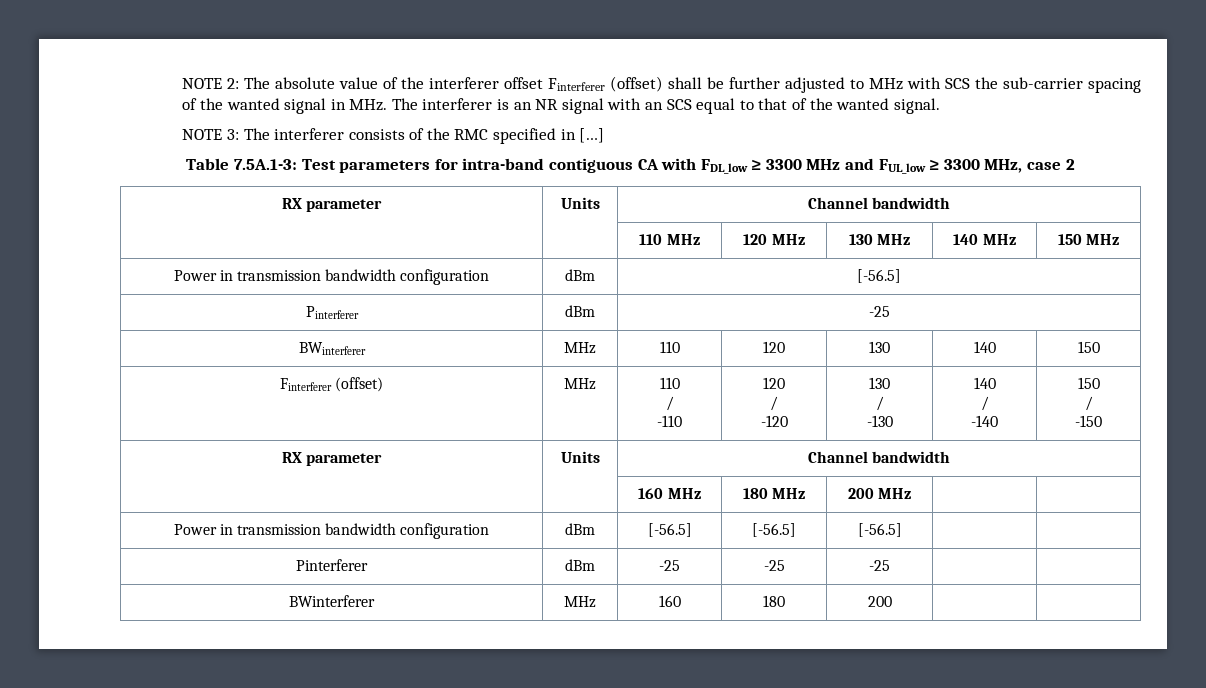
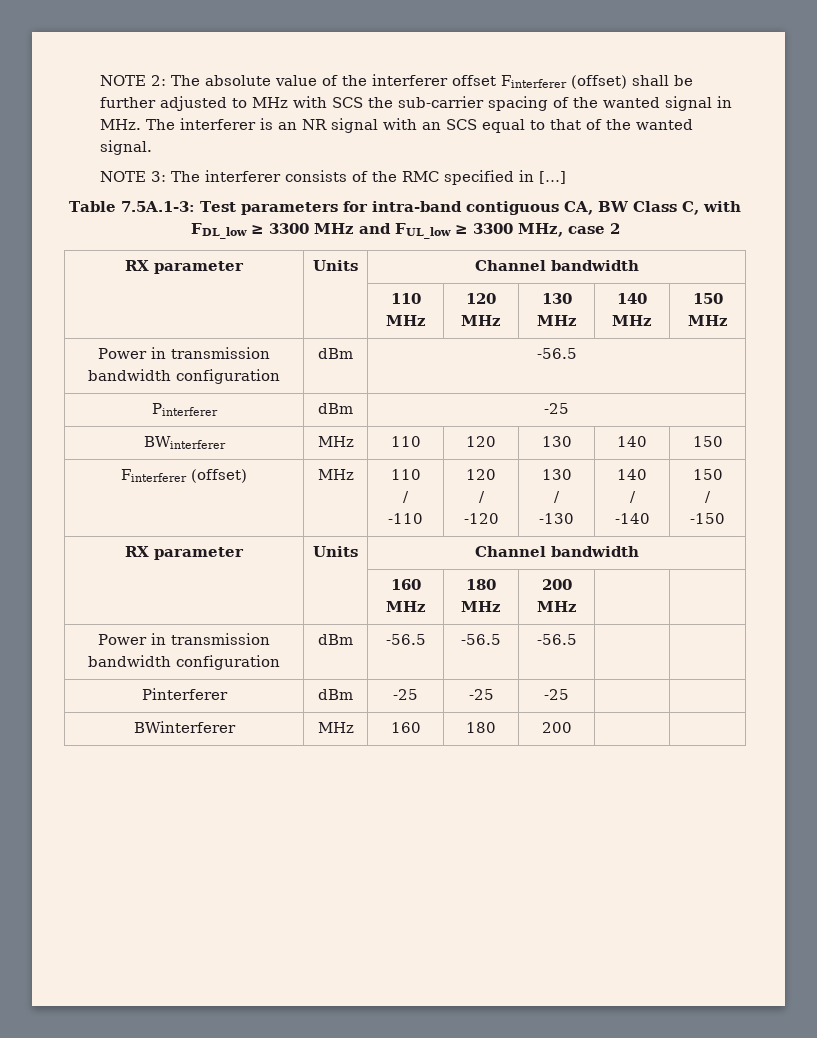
[637,159,659,170] CA -> [563,201,699,215] CA, BW Class C,
[857,269,901,283] [-56.5] -> [536,348,577,359] -56.5
[647,523,692,537] [752,523,796,537] [857,523,902,537] [-56.5] | [-56.5] | [-56.5] -> [385,634,426,645] [461,634,501,645] [536,634,577,645] -56.5 | -56.5 | -56.5

